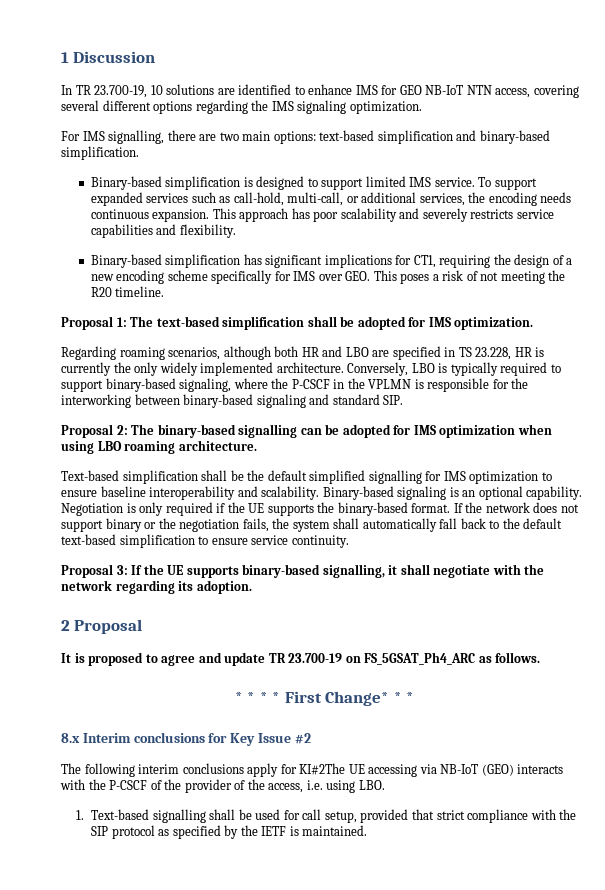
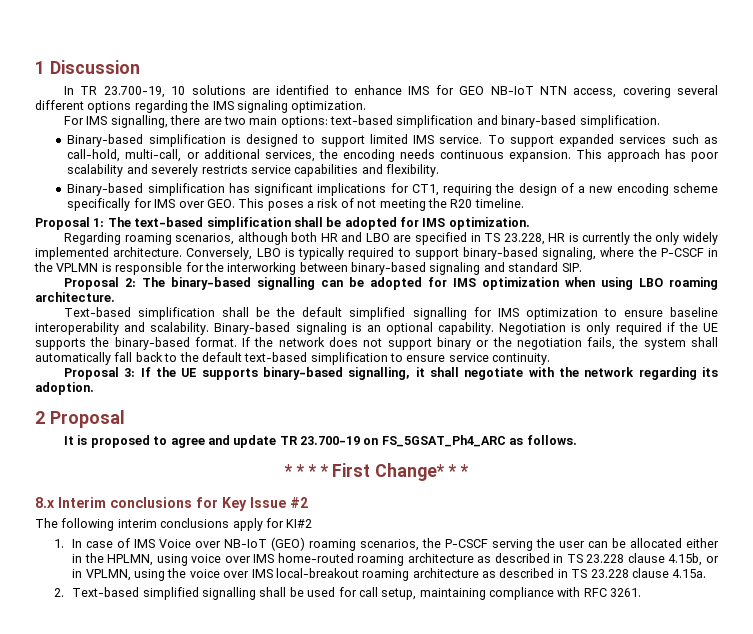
[299,763,564,777] [60,779,385,793] [76,809,150,820] KI#2The UE accessing via NB-IoT (GEO) interacts with the P-CSCF of the provider of the access, i.e. using LBO. // 1. Text-based -> [286,519,313,528] [53,537,719,551] [72,553,720,566] [72,568,707,581] [53,587,199,600] KI#2 // 1. In case of IMS Voice over NB-IoT (GEO) roaming scenarios, the P-CSCF serving the user can be allocated either in the HPLMN, using voice over IMS home-routed roaming architecture as described in TS 23.228 clause 4.15b, or in VPLMN, using the voice over IMS local-breakout roaming architecture as described in TS 23.228 clause 4.15a. // 2. Text-based simplified
[360,809,577,823] [91,825,368,839] provided that strict compliance with the SIP protocol as specified by the IETF is maintained. -> [419,587,642,600] maintaining compliance with RFC 3261.

